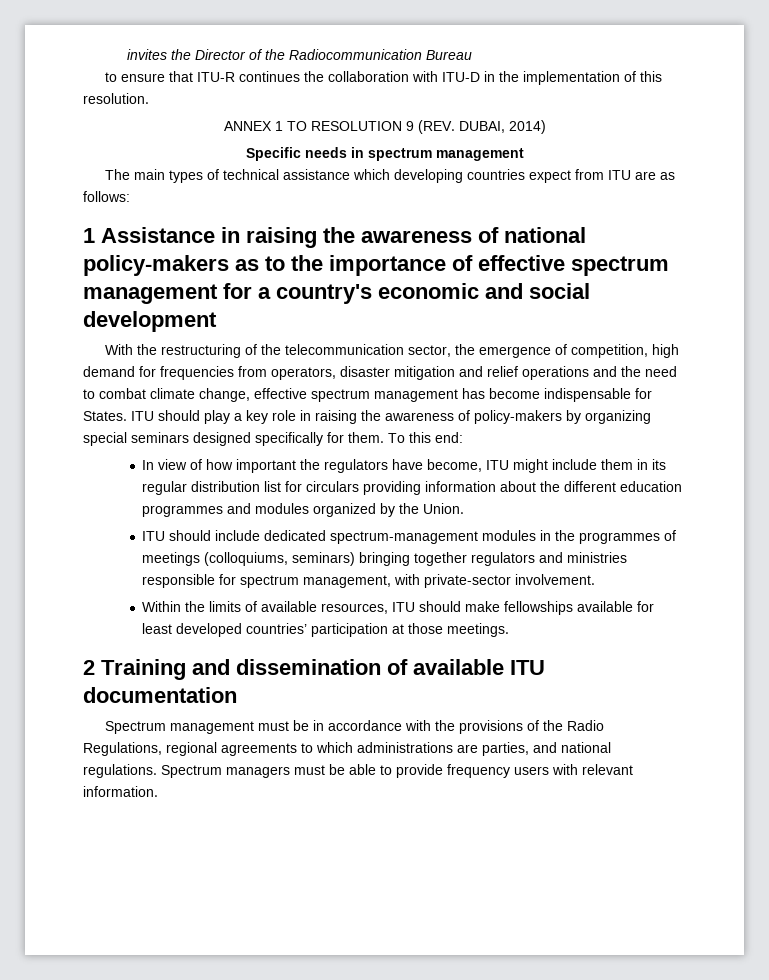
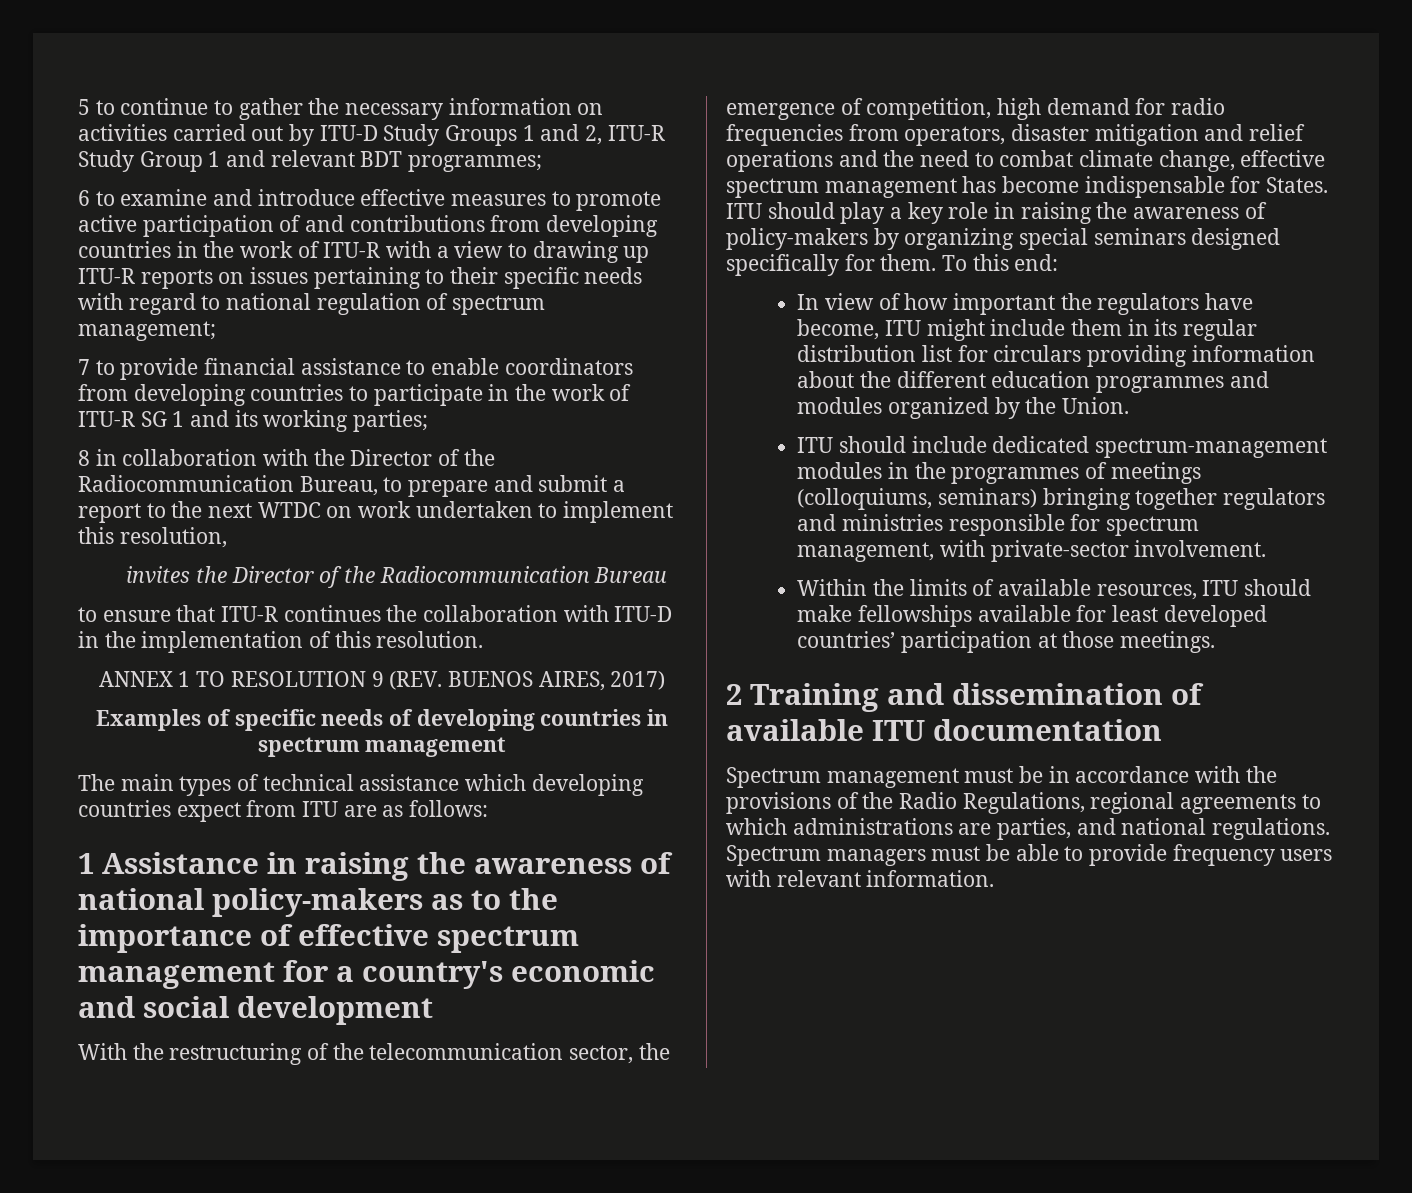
(127, 54) none -> [78,98,604,120] [78,124,665,146] [78,150,543,172] [78,189,662,211] [78,215,659,237] [78,241,650,263] [78,267,643,289] [78,293,546,315] [78,321,216,341] [78,358,633,380] [78,384,632,406] [78,410,429,432] [78,449,495,466] [78,475,626,497] [78,501,674,523] [78,527,227,548] 5 to continue to gather the necessary information on activities carried out by ITU-D Study Groups 1 and 2, ITU-R Study Group 1 and relevant BDT programmes; // 6 to examine and introduce effective measures to promote active participation of and contributions from developing countries in the work of ITU-R with a view to drawing up ITU-R reports on issues pertaining to their specific needs with regard to national regulation of spectrum management; // 7 to provide financial assistance to enable coordinators from developing countries to participate in the work of ITU-R SG 1 and its working parties; // 8 in collaboration with the Director of the Radiocommunication Bureau, to prepare and submit a report to the next WTDC on work undertaken to implement this resolution, //
[458,120,546,134] [245,147,347,161] DUBAI, 2014) // Specific needs -> [447,671,666,691] [96,709,642,731] BUENOS AIRES, 2017) // Examples of specific needs of developing countries
(156, 371) none -> [1171,98,1226,115] radio

